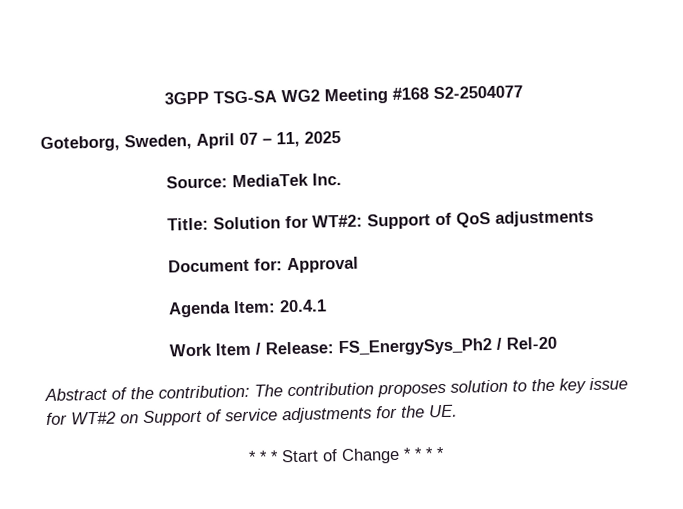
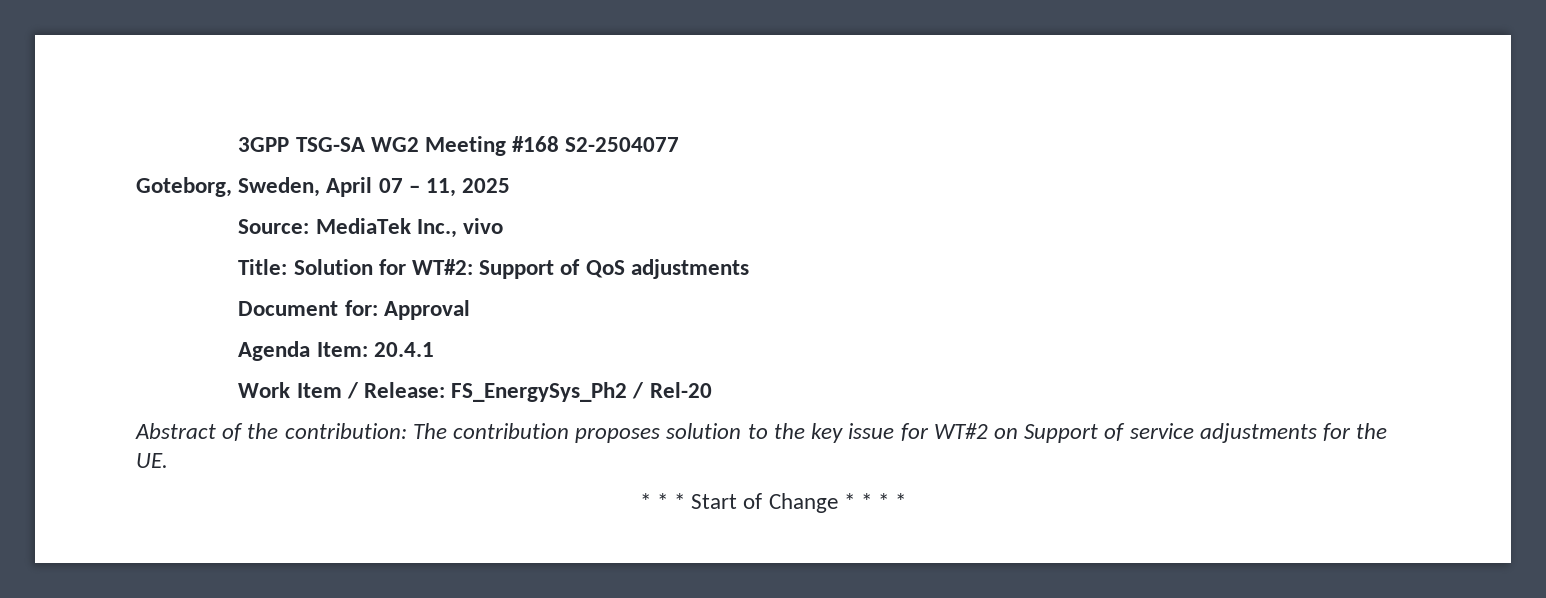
[312,172,343,186] Inc. -> [416,218,503,238] Inc., vivo

